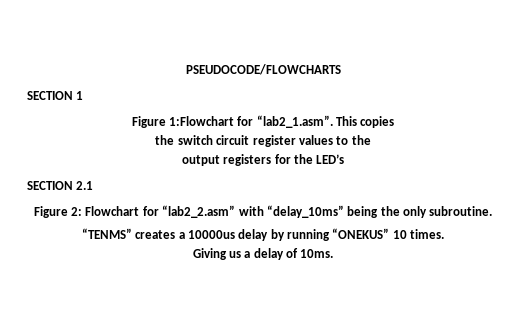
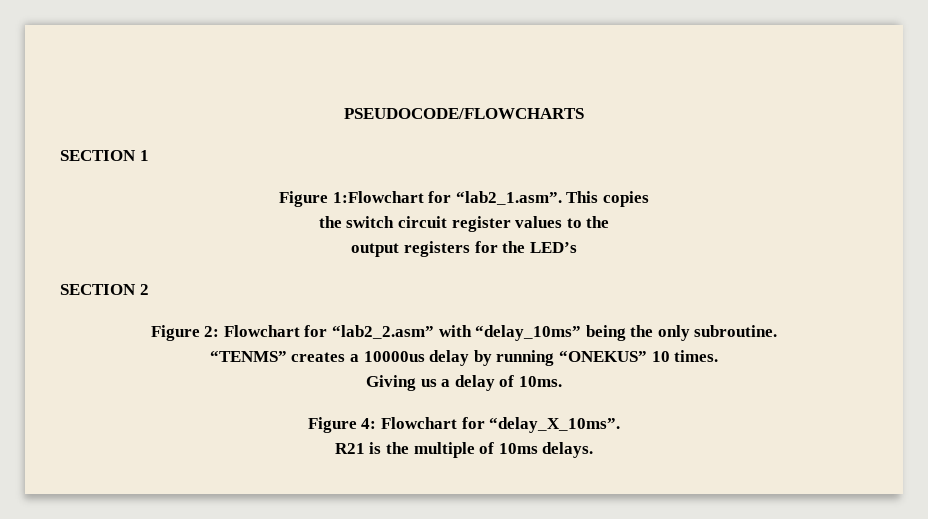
[76,181,94,190] 2.1 -> [139,284,149,295] 2
(334, 253) none -> [307,417,621,433] [334,442,594,458] // Figure 4: Flowchart for “delay_X_10ms”. // R21 is the multiple of 10ms delays.

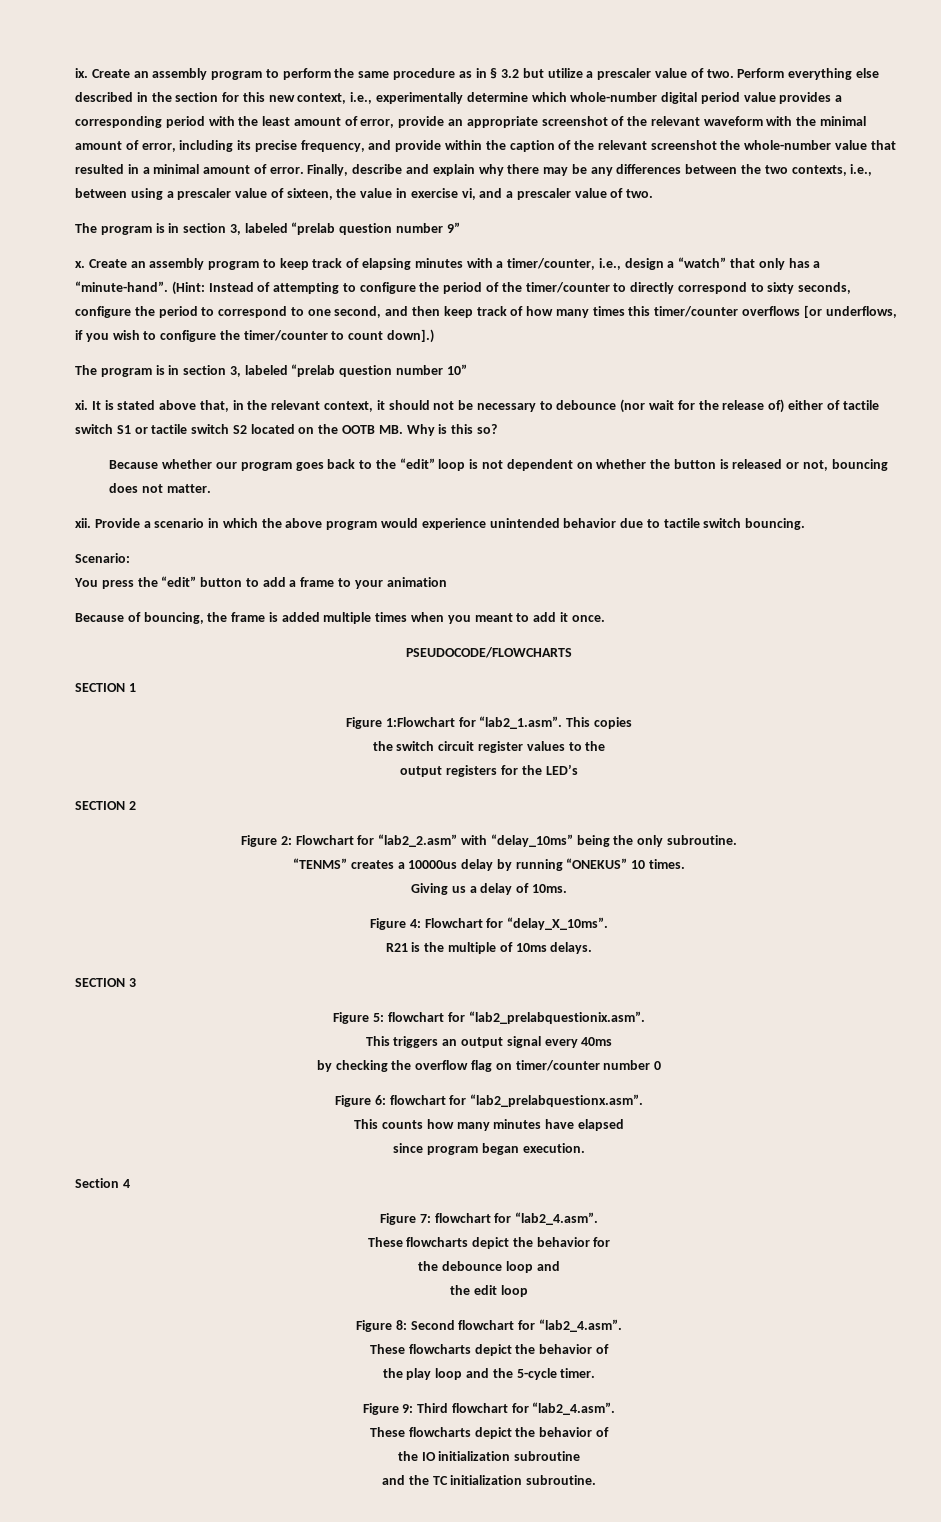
(344, 113) none -> [75,68,879,80] [75,92,843,104] [75,116,867,128] [75,140,896,152] [75,164,873,176] [75,188,654,200] [75,222,460,235] [75,257,821,270] [75,281,852,295] [75,305,897,318] [75,329,435,343] [75,364,467,377] [75,399,879,413] [75,424,497,436] [109,458,888,471] [109,483,211,493] [75,518,806,530] [75,553,130,563] [74,576,447,589] [75,612,605,624] ix. Create an assembly program to perform the same procedure as in § 3.2 but utilize a prescaler value of two. Perform everything else described in the section for this new context, i.e., experimentally determine which whole-number digital period value provides a corresponding period with the least amount of error, provide an appropriate screenshot of the relevant waveform with the minimal amount of error, including its precise frequency, and provide within the caption of the relevant screenshot the whole-number value that resulted in a minimal amount of error. Finally, describe and explain why there may be any differences between the two contexts, i.e., between using a prescaler value of sixteen, the value in exercise vi, and a prescaler value of two. // The program is in section 3, labeled “prelab question number 9” // x. Create an assembly program to keep track of elapsing minutes with a timer/counter, i.e., design a “watch” that only has a “minute-hand”. (Hint: Instead of attempting to configure the period of the timer/counter to directly correspond to sixty seconds, configure the period to correspond to one second, and then keep track of how many times this timer/counter overflows [or underflows, if you wish to configure the timer/counter to count down].) // The program is in section 3, labeled “prelab question number 10” // xi. It is stated above that, in the relevant context, it should not be necessary to debounce (nor wait for the release of) either of tactile switch S1 or tactile switch S2 located on the OOTB MB. Why is this so? // Because whether our program goes back to the “edit” loop is not dependent on whether the button is released or not, bouncing does not matter. // xii. Provide a scenario in which the above program would experience unintended behavior due to tactile switch bouncing. // Scenario: // You press the “edit” button to add a frame to your animation // Because of bouncing, the frame is added multiple times when you meant to add it once. //
(594, 450) none -> [75,978,136,987] [333,1011,645,1024] [365,1036,613,1048] [316,1060,662,1072] [334,1094,644,1107] [354,1119,624,1131] [393,1143,585,1155] [75,1178,130,1188] [379,1212,599,1225] [367,1237,611,1249] [418,1261,560,1273] [450,1285,528,1297] [356,1319,622,1332] [370,1344,609,1356] [382,1368,596,1380] [362,1402,616,1415] [370,1427,609,1439] [397,1451,581,1461] [381,1475,597,1485] // SECTION 3 // Figure 5: flowchart for “lab2_prelabquestionix.asm”. // This triggers an output signal every 40ms // by checking the overflow flag on timer/counter number 0 // Figure 6: flowchart for “lab2_prelabquestionx.asm”. // This counts how many minutes have elapsed // since program began execution. // Section 4 // Figure 7: flowchart for “lab2_4.asm”. // These flowcharts depict the behavior for // the debounce loop and // the edit loop // Figure 8: Second flowchart for “lab2_4.asm”. // These flowcharts depict the behavior of // the play loop and the 5-cycle timer. // Figure 9: Third flowchart for “lab2_4.asm”. // These flowcharts depict the behavior of // the IO initialization subroutine // and the TC initialization subroutine.

